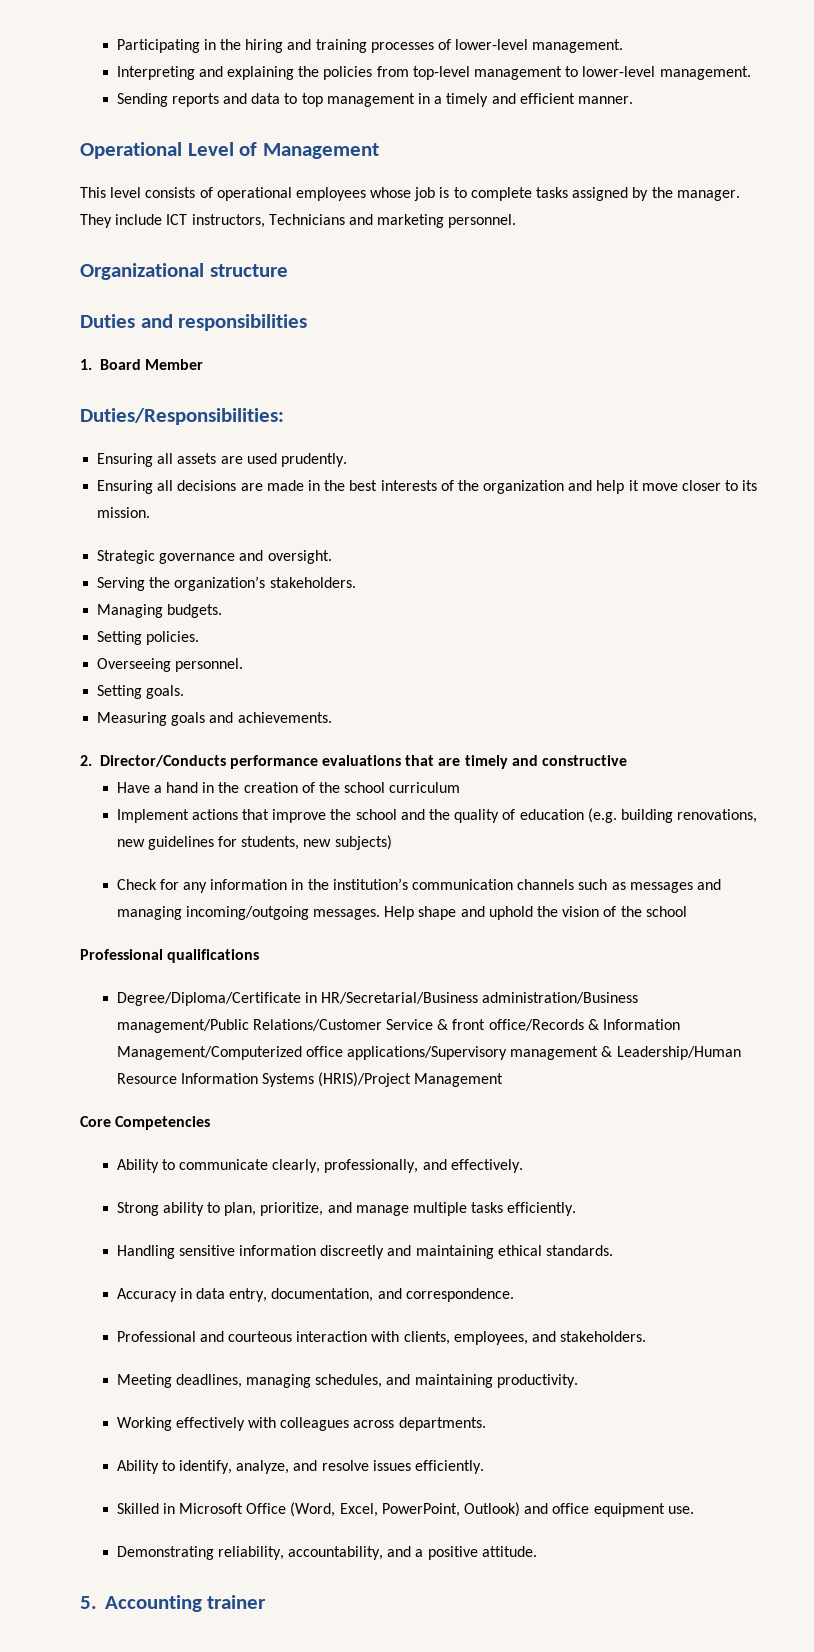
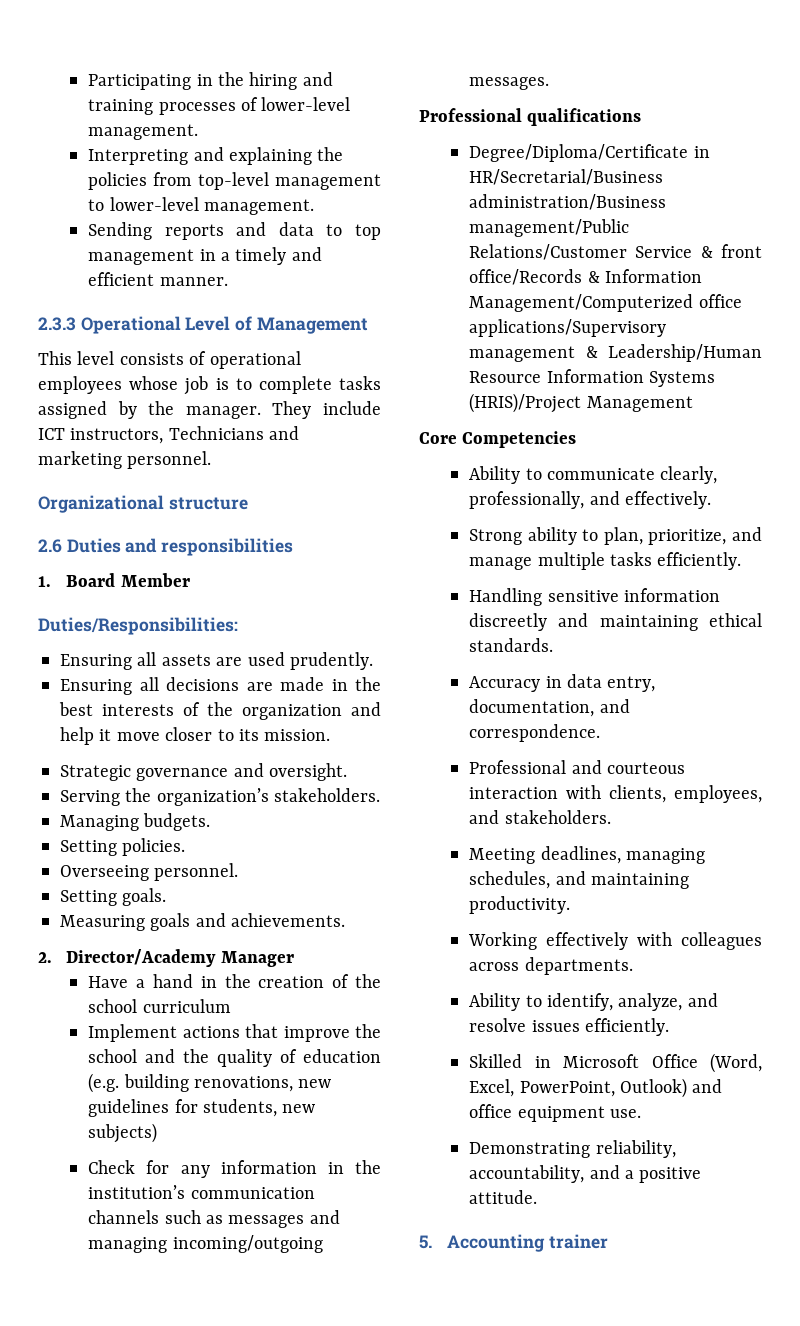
(633, 100) none -> [38,317,76,331] 2.3.3
(288, 270) none -> [38,539,62,553] 2.6
[99,755,628,769] Director/Conducts performance evaluations that are timely and constructive -> [66,949,294,967] Director/Academy Manager
[384,906,687,920] Help shape and uphold the vision of the school -> (550, 83) none

